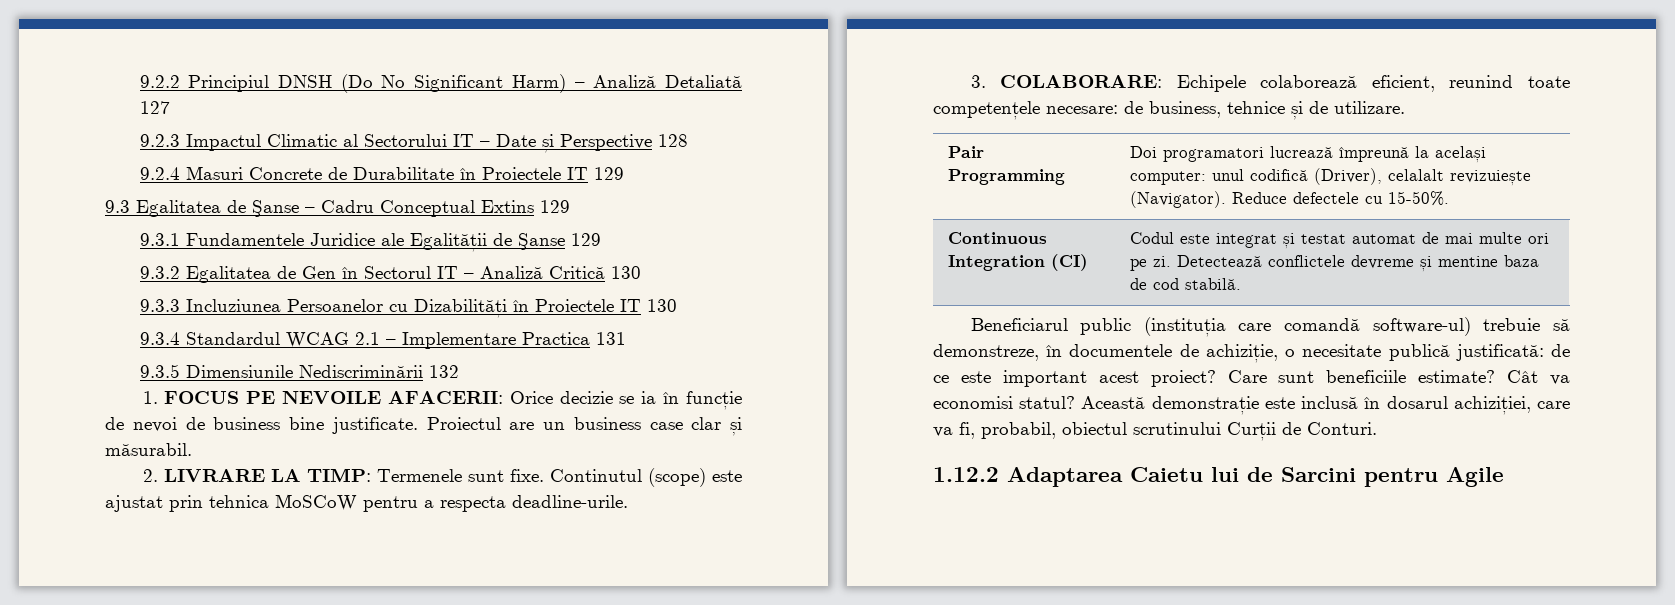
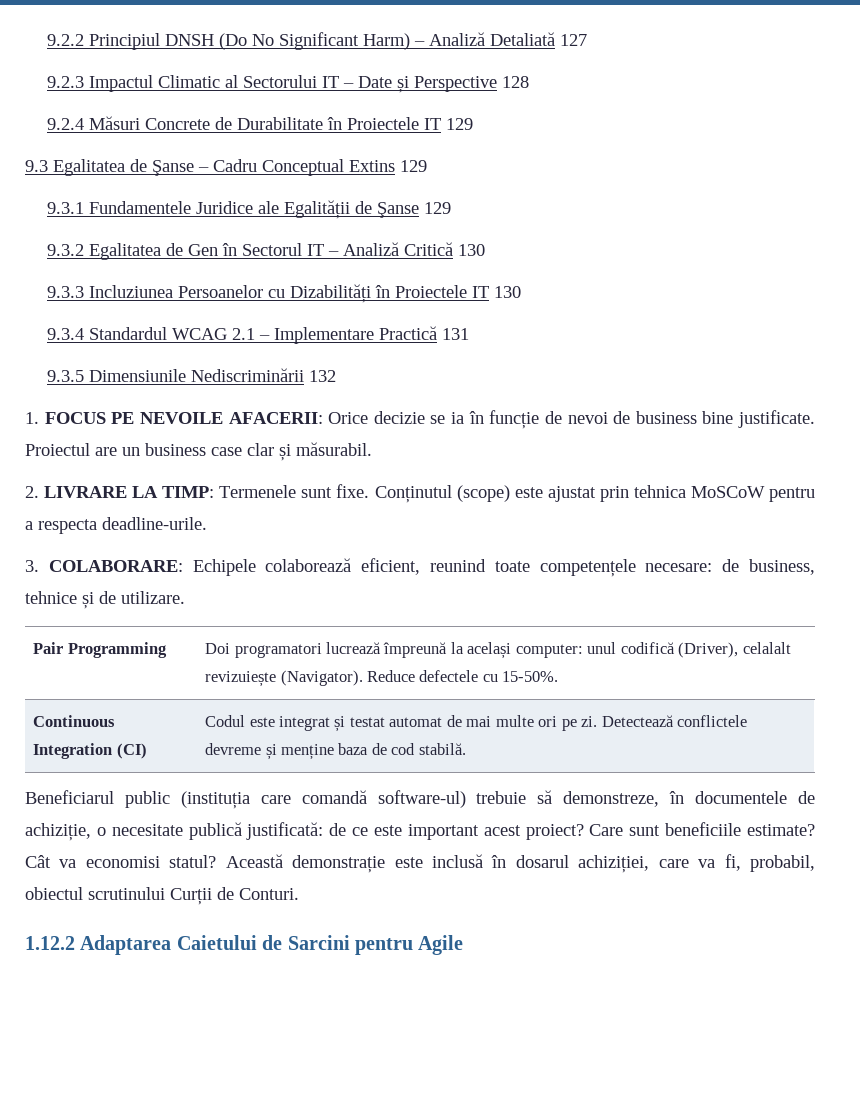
[185,166,243,180] Masuri -> [89,116,141,130] Măsuri
[521,332,590,345] Practica -> [379,326,438,340] Practică
[549,469,642,482] Continutul -> [374,485,452,503] Conținutul
[1437,256,1498,267] mentine -> [280,744,334,760] menține
[1130,467,1239,482] Caietu lui -> [176,935,257,950] Caietului

